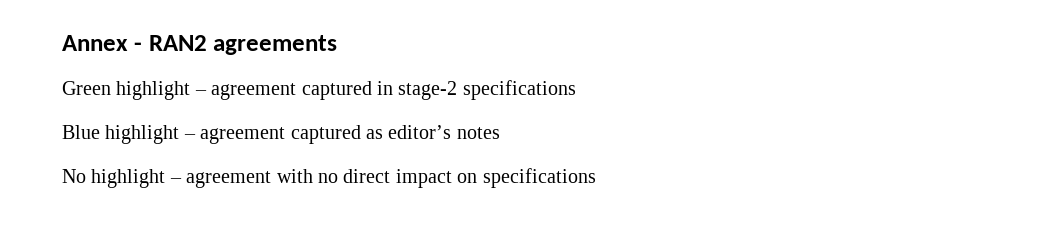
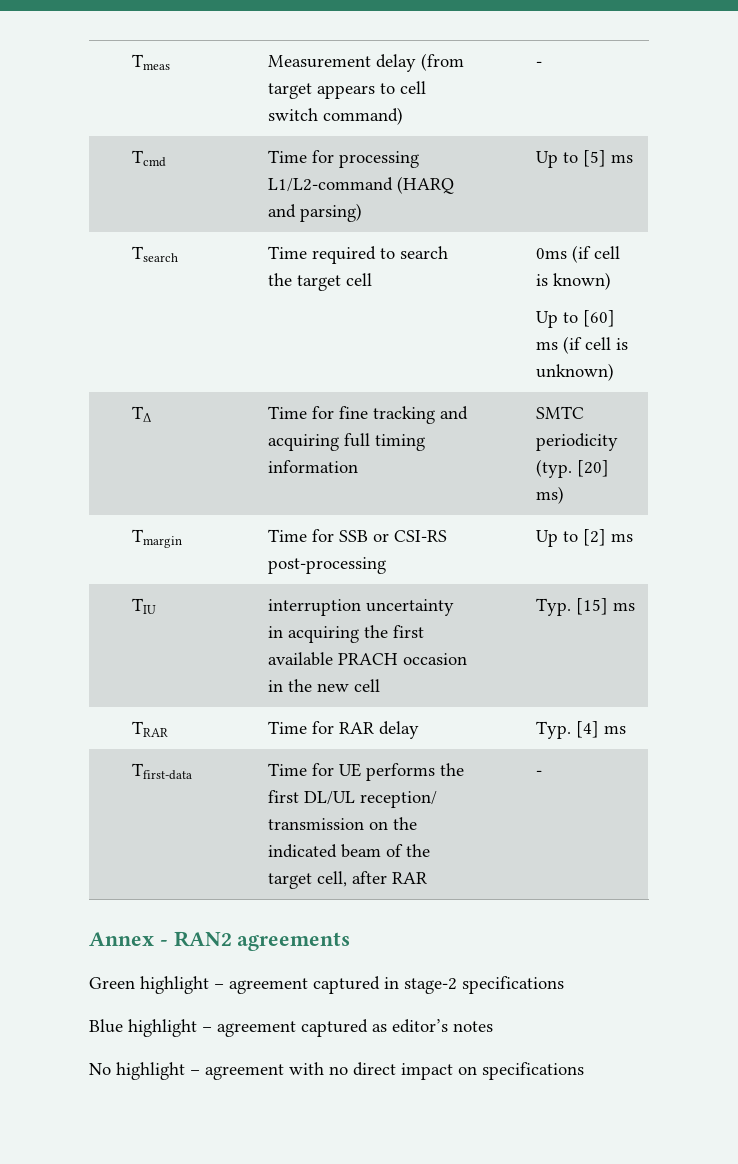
(62, 43) none -> [131,54,170,70] [268,53,465,72] [268,81,427,99] [268,107,404,125] [536,61,543,67] [131,150,166,167] [268,150,420,168] [268,176,455,194] [268,203,363,222] [536,150,634,168] [131,246,178,262] [268,246,449,264] [268,273,373,291] [536,245,621,263] [536,272,612,290] [536,310,616,328] [536,336,629,354] [536,363,615,381] [131,406,151,422] [268,406,469,424] [268,433,426,451] [268,460,359,473] [536,406,585,419] [536,433,619,451] [536,459,610,478] [536,486,565,504] [131,529,182,548] [268,529,448,542] [268,557,387,574] [536,529,634,547] [131,598,156,614] [268,599,455,616] [268,625,425,643] [268,652,468,666] [268,679,381,692] [536,598,636,616] [131,721,168,737] [268,721,420,739] [536,721,627,739] [131,763,192,780] [268,763,465,781] [268,790,438,808] [268,817,418,830] [268,844,431,858] [268,871,428,889] [536,770,543,776] Tmeas | Measurement delay (from target appears to cell switch command) | - // Tcmd | Time for processing L1/L2-command (HARQ and parsing) | Up to [5] ms // Tsearch | Time required to search the target cell | 0ms (if cell is known) // Up to [60] ms (if cell is unknown) // TΔ | Time for fine tracking and acquiring full timing information | SMTC periodicity (typ. [20] ms) // Tmargin | Time for SSB or CSI-RS post-processing | Up to [2] ms // TIU | interruption uncertainty in acquiring the first available PRACH occasion in the new cell | Typ. [15] ms // TRAR | Time for RAR delay | Typ. [4] ms // Tfirst-data | Time for UE performs the first DL/UL reception/ transmission on the indicated beam of the target cell, after RAR | - //

